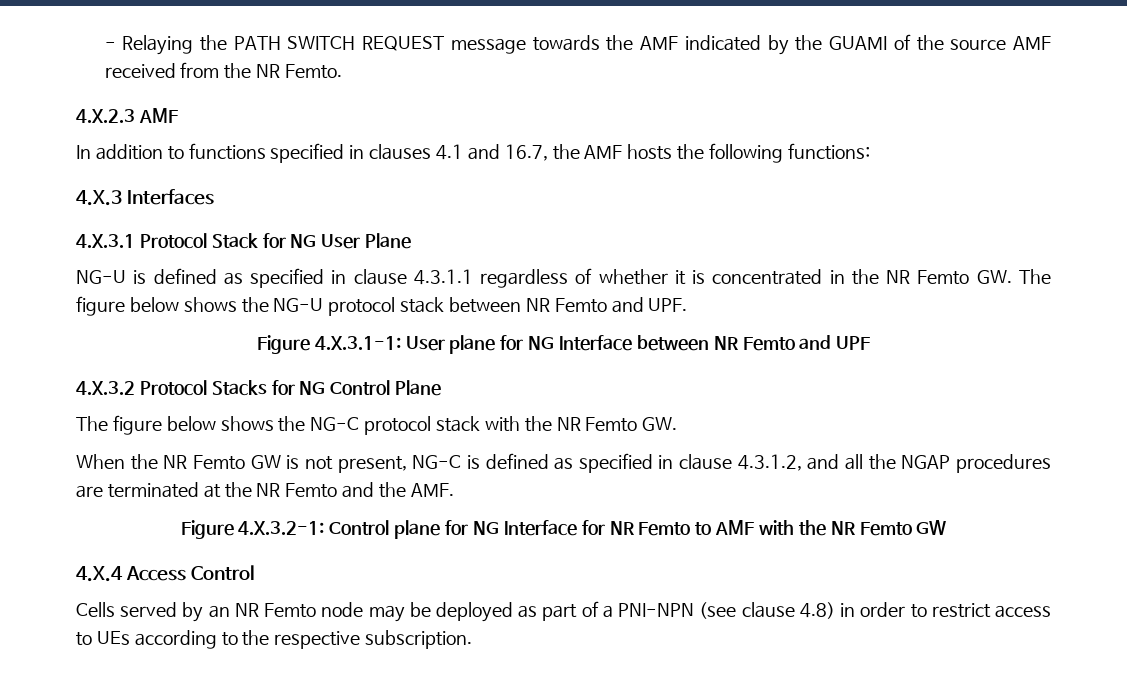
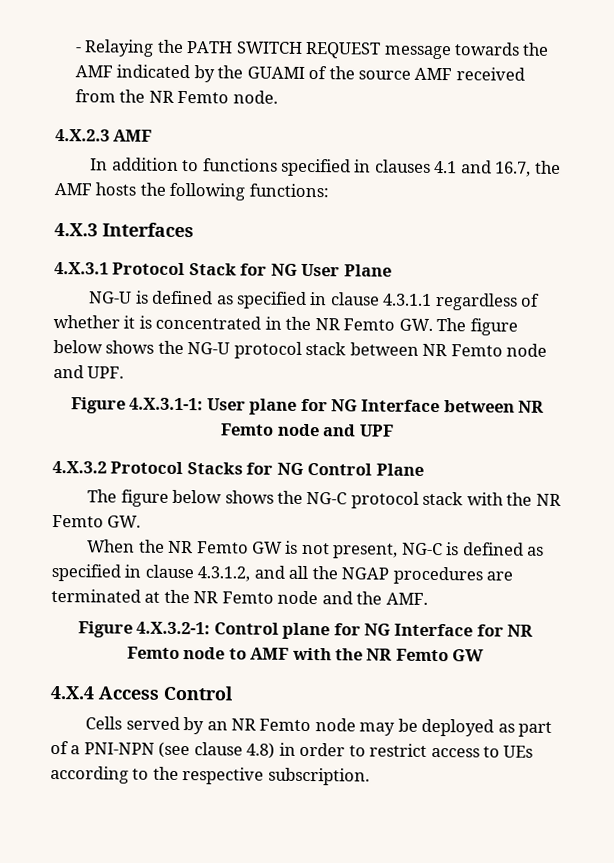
[285,64,343,79] Femto. -> [177,90,278,104] Femto node.
(607, 305) none -> [506,343,548,357] node
(795, 344) none -> [276,423,320,437] node
(338, 490) none -> [277,590,319,605] node
(691, 529) none -> [183,647,226,660] node

